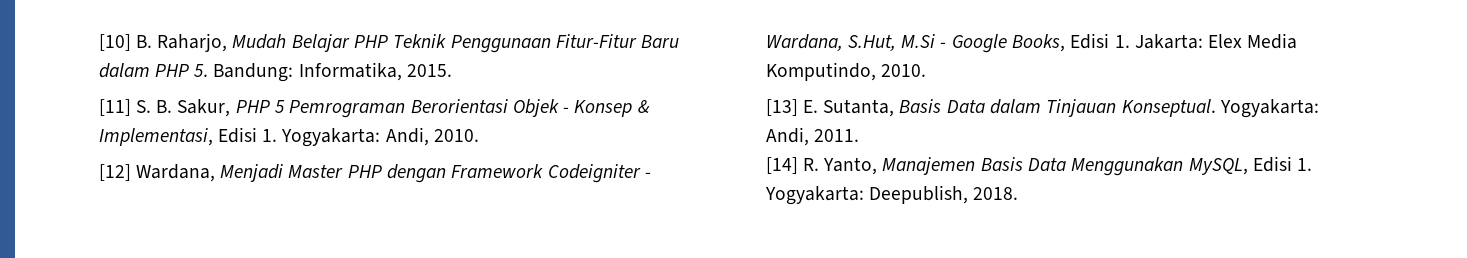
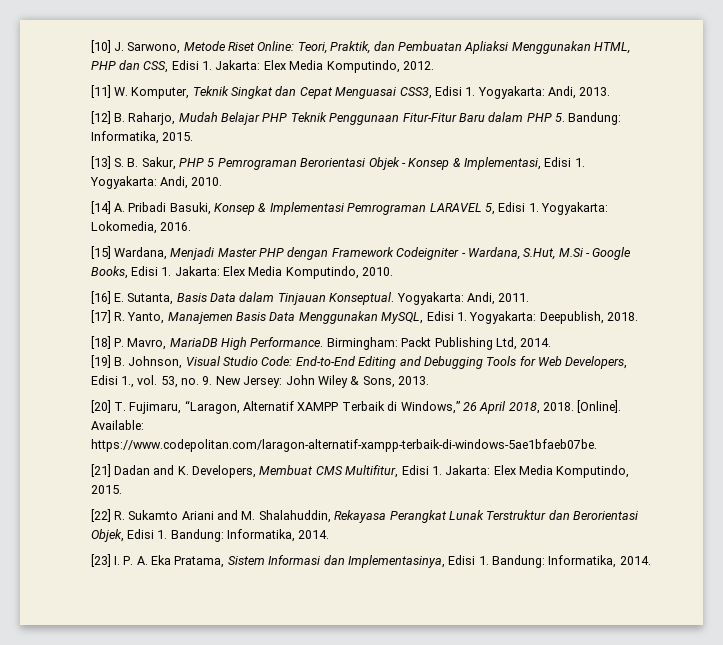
(131, 42) none -> [113,41,631,54] [90,60,434,73] [90,85,611,99] [90,111,111,124] J. Sarwono, Metode Riset Online: Teori, Praktik, dan Pembuatan Apliaksi Menggunakan HTML, PHP dan CSS, Edisi 1. Jakarta: Elex Media Komputindo, 2012. // [11] W. Komputer, Teknik Singkat dan Cepat Menguasai CSS3, Edisi 1. Yogyakarta: Andi, 2013. // [12]
[98,99,131,116] [11] -> [90,156,111,169] [13]
[98,164,131,181] [12] -> [90,201,609,215] [90,221,191,234] [90,246,111,259] [14] A. Pribadi Basuki, Konsep & Implementasi Pemrograman LARAVEL 5, Edisi 1. Yogyakarta: Lokomedia, 2016. // [15]
[765,99,798,116] [13] -> [90,291,111,304] [16]
[765,157,798,174] [14] -> [90,310,111,323] [17]
(1019, 193) none -> [90,336,552,350] [90,355,628,369] [90,375,430,388] [90,400,622,414] [90,420,144,430] [90,439,597,452] [90,464,630,478] [90,485,122,494] [90,509,639,523] [90,529,330,542] [90,554,651,568] // [18] P. Mavro, MariaDB High Performance. Birmingham: Packt Publishing Ltd, 2014. // [19] B. Johnson, Visual Studio Code: End-to-End Editing and Debugging Tools for Web Developers, Edisi 1., vol. 53, no. 9. New Jersey: John Wiley & Sons, 2013. // [20] T. Fujimaru, “Laragon, Alternatif XAMPP Terbaik di Windows,” 26 April 2018, 2018. [Online]. Available: https://www.codepolitan.com/laragon-alternatif-xampp-terbaik-di-windows-5ae1bfaeb07be. // [21] Dadan and K. Developers, Membuat CMS Multifitur, Edisi 1. Jakarta: Elex Media Komputindo, 2015. // [22] R. Sukamto Ariani and M. Shalahuddin, Rekayasa Perangkat Lunak Terstruktur dan Berorientasi Objek, Edisi 1. Bandung: Informatika, 2014. // [23] I. P. A. Eka Pratama, Sistem Informasi dan Implementasinya, Edisi 1. Bandung: Informatika, 2014.

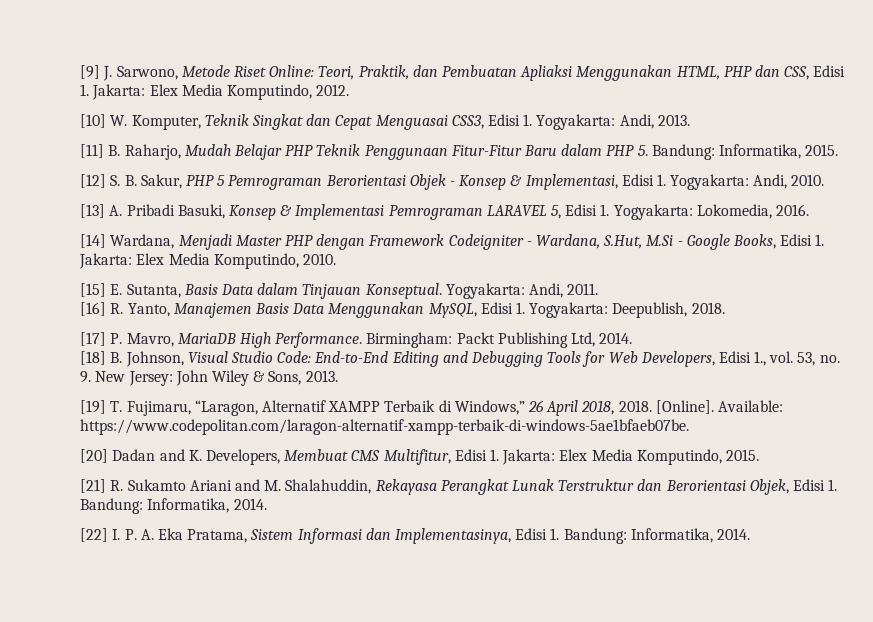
[90,40,111,53] [10] -> [80,65,101,79] [9]
[90,85,111,98] [11] -> [80,114,107,128] [10]
[90,111,111,124] [12] -> [80,144,105,158] [11]
[90,156,111,169] [13] -> [80,174,107,188] [12]
[90,201,111,214] [14] -> [80,204,106,218] [13]
[90,246,111,259] [15] -> [80,234,107,248] [14]
[90,291,111,304] [16] -> [80,283,107,297] [15]
[90,310,111,323] [17] -> [80,302,107,316] [16]
[90,336,111,349] [18] -> [80,332,107,346] [17]
[90,355,111,368] [19] -> [80,351,107,365] [18]
[90,400,111,413] [20] -> [80,400,107,414] [19]
[90,464,111,477] [21] -> [80,449,109,463] [20]
[90,509,111,522] [22] -> [80,479,107,493] [21]
[90,554,111,567] [23] -> [80,528,109,542] [22]

